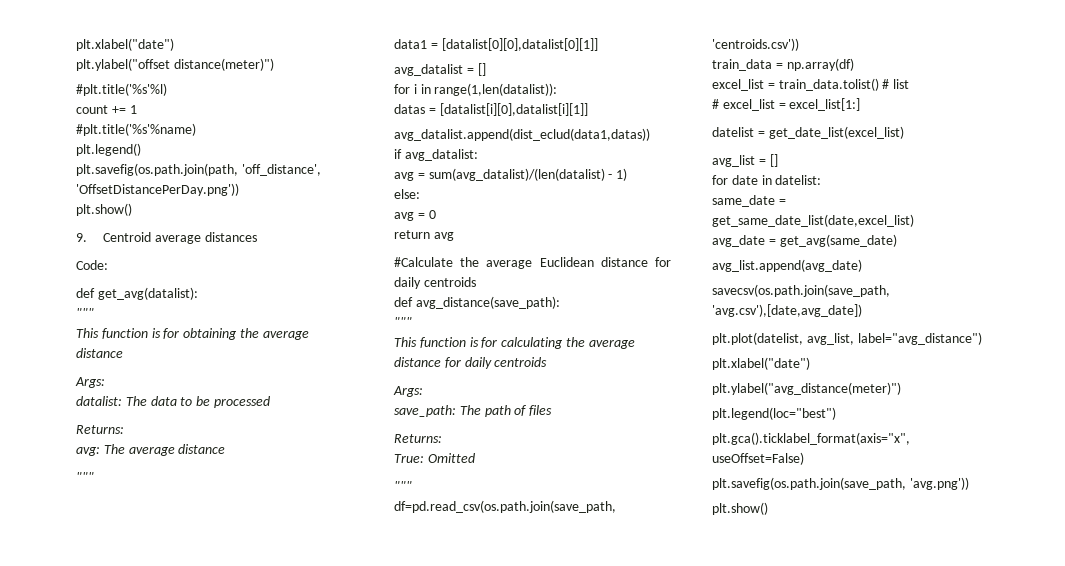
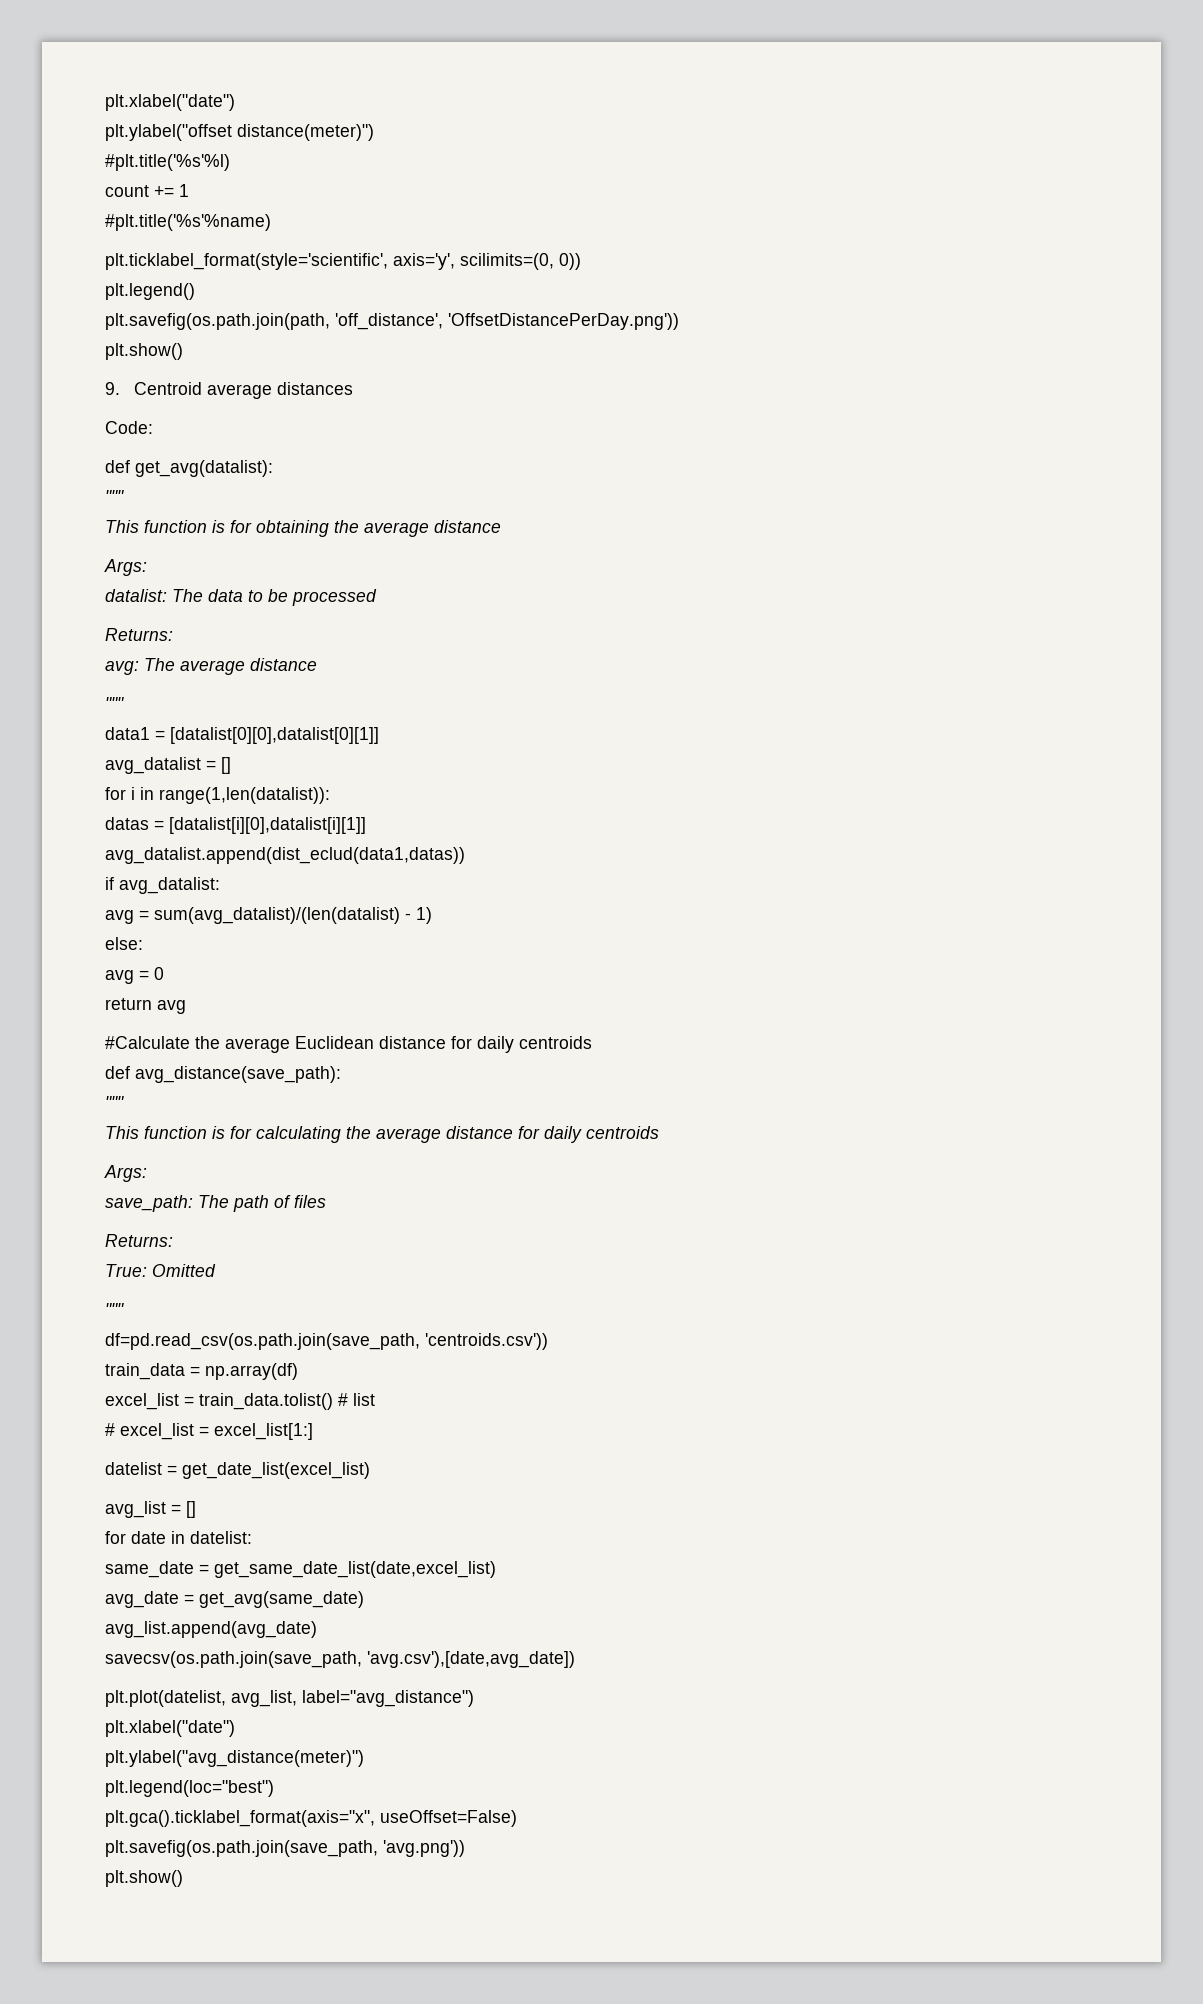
(196, 129) none -> [105,253,581,270] // plt.ticklabel_format(style='scientific', axis='y', scilimits=(0, 0))

